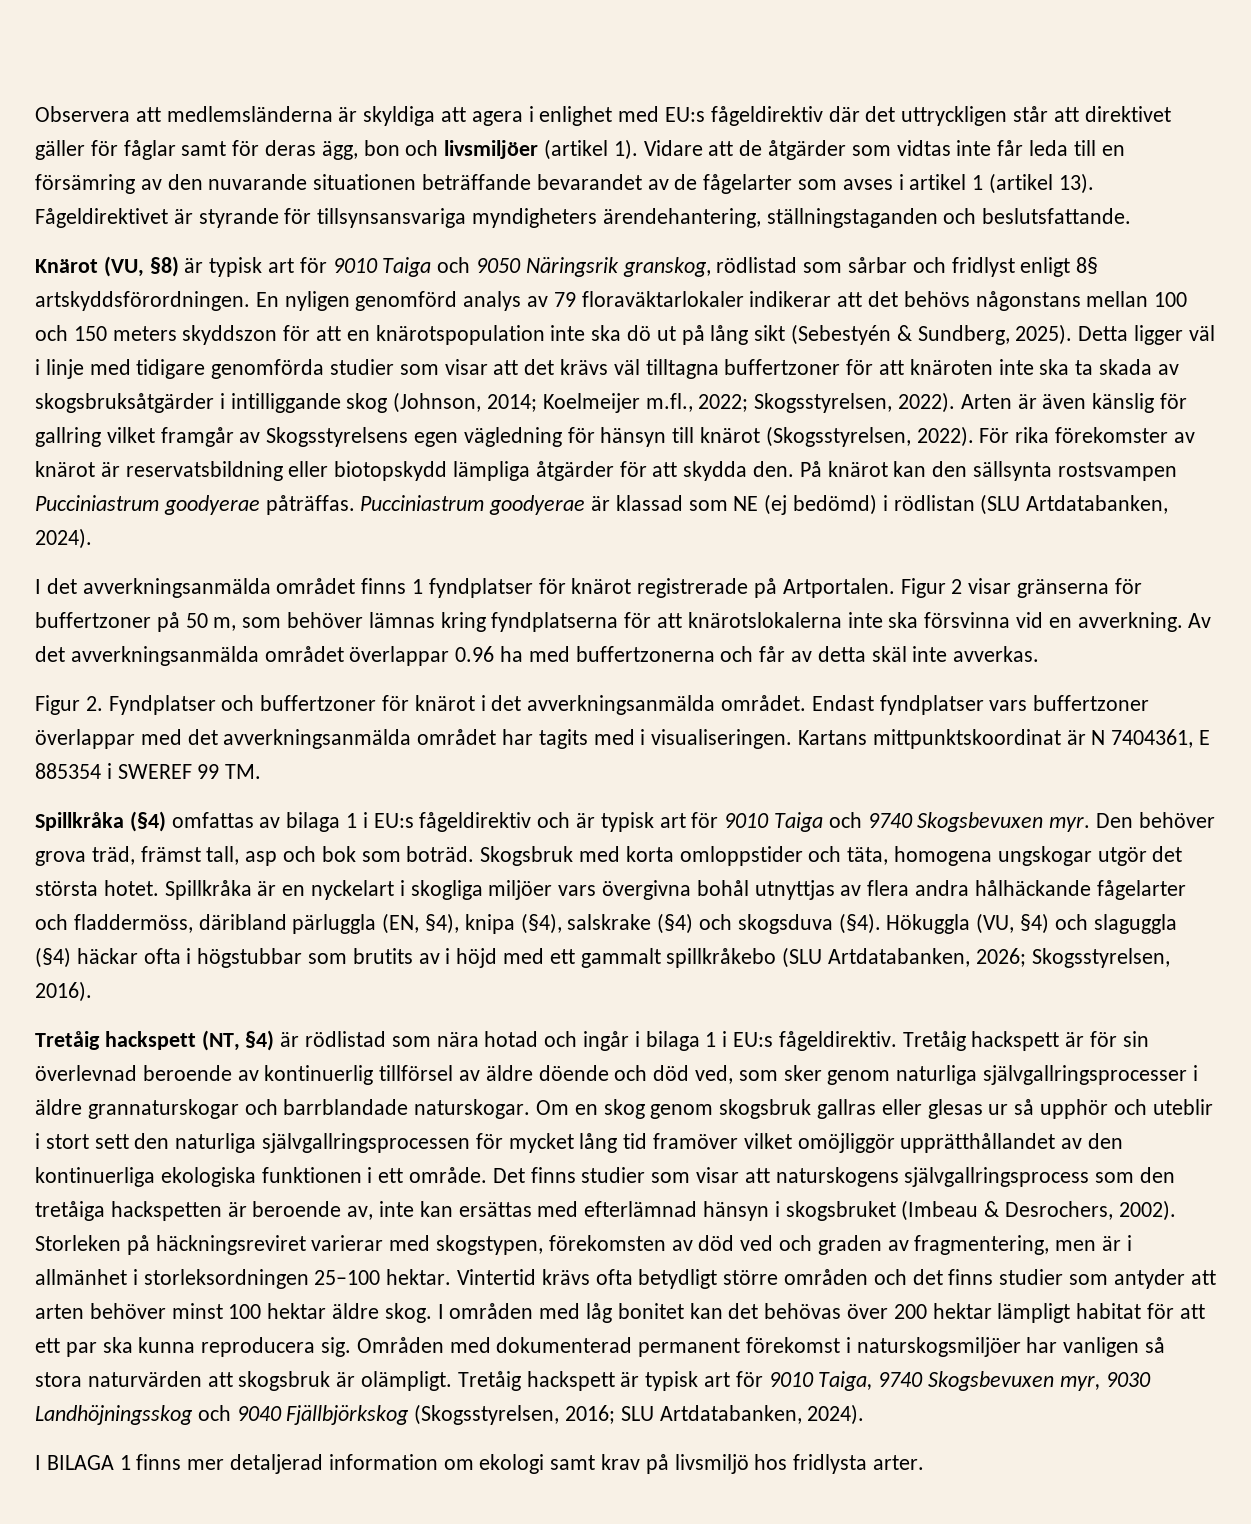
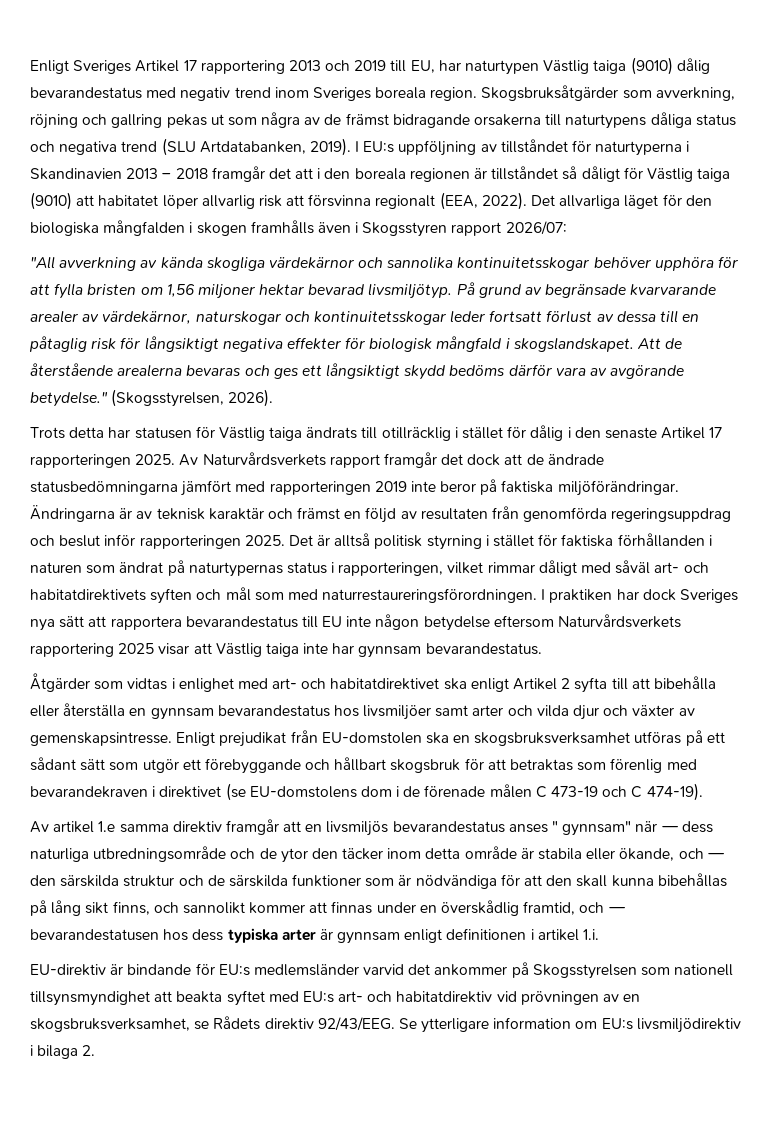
[35,106,1171,126] [35,139,1125,160] [35,173,1094,194] [35,208,1132,228] [35,256,1099,277] [35,291,1188,311] [35,324,1215,345] [35,359,1179,379] [35,392,1188,413] [35,426,1195,447] [35,461,1177,481] [35,494,1169,515] [35,528,92,549] [35,578,1142,598] [35,612,1212,632] [35,646,1040,666] [35,695,1150,715] [35,729,1211,749] [35,763,262,779] [35,811,1215,832] [35,846,1183,866] [35,880,1186,900] [35,913,1177,934] [35,947,1170,968] [35,981,92,1002] [35,1030,1149,1051] [35,1065,1198,1085] [35,1099,1213,1119] [35,1133,1124,1153] [35,1167,1176,1187] [35,1200,1176,1221] [35,1235,1132,1255] [35,1269,1216,1289] [35,1303,1205,1323] [35,1337,1166,1357] [35,1371,1151,1391] [35,1404,865,1425] [35,1454,925,1474] Observera att medlemsländerna är skyldiga att agera i enlighet med EU:s fågeldirektiv där det uttryckligen står att direktivet gäller för fåglar samt för deras ägg, bon och livsmiljöer (artikel 1). Vidare att de åtgärder som vidtas inte får leda till en försämring av den nuvarande situationen beträffande bevarandet av de fågelarter som avses i artikel 1 (artikel 13). Fågeldirektivet är styrande för tillsynsansvariga myndigheters ärendehantering, ställningstaganden och beslutsfattande. // Knärot (VU, §8) är typisk art för 9010 Taiga och 9050 Näringsrik granskog, rödlistad som sårbar och fridlyst enligt 8§ artskyddsförordningen. En nyligen genomförd analys av 79 floraväktarlokaler indikerar att det behövs någonstans mellan 100 och 150 meters skyddszon för att en knärotspopulation inte ska dö ut på lång sikt (Sebestyén & Sundberg, 2025). Detta ligger väl i linje med tidigare genomförda studier som visar att det krävs väl tilltagna buffertzoner för att knäroten inte ska ta skada av skogsbruksåtgärder i intilliggande skog (Johnson, 2014; Koelmeijer m.fl., 2022; Skogsstyrelsen, 2022). Arten är även känslig för gallring vilket framgår av Skogsstyrelsens egen vägledning för hänsyn till knärot (Skogsstyrelsen, 2022). För rika förekomster av knärot är reservatsbildning eller biotopskydd lämpliga åtgärder för att skydda den. På knärot kan den sällsynta rostsvampen Pucciniastrum goodyerae påträffas. Pucciniastrum goodyerae är klassad som NE (ej bedömd) i rödlistan (SLU Artdatabanken, 2024). // I det avverkningsanmälda området finns 1 fyndplatser för knärot registrerade på Artportalen. Figur 2 visar gränserna för buffertzoner på 50 m, som behöver lämnas kring fyndplatserna för att knärotslokalerna inte ska försvinna vid en avverkning. Av det avverkningsanmälda området överlappar 0.96 ha med buffertzonerna och får av detta skäl inte avverkas. // Figur 2. Fyndplatser och buffertzoner för knärot i det avverkningsanmälda området. Endast fyndplatser vars buffertzoner överlappar med det avverkningsanmälda området har tagits med i visualiseringen. Kartans mittpunktskoordinat är N 7404361, E 885354 i SWEREF 99 TM. // Spillkråka (§4) omfattas av bilaga 1 i EU:s fågeldirektiv och är typisk art för 9010 Taiga och 9740 Skogsbevuxen myr. Den behöver grova träd, främst tall, asp och bok som boträd. Skogsbruk med korta omloppstider och täta, homogena ungskogar utgör det största hotet. Spillkråka är en nyckelart i skogliga miljöer vars övergivna bohål utnyttjas av flera andra hålhäckande fågelarter och fladdermöss, däribland pärluggla (EN, §4), knipa (§4), salskrake (§4) och skogsduva (§4). Hökuggla (VU, §4) och slaguggla (§4) häckar ofta i högstubbar som brutits av i höjd med ett gammalt spillkråkebo (SLU Artdatabanken, 2026; Skogsstyrelsen, 2016). // Tretåig hackspett (NT, §4) är rödlistad som nära hotad och ingår i bilaga 1 i EU:s fågeldirektiv. Tretåig hackspett är för sin överlevnad beroende av kontinuerlig tillförsel av äldre döende och död ved, som sker genom naturliga självgallringsprocesser i äldre grannaturskogar och barrblandade naturskogar. Om en skog genom skogsbruk gallras eller glesas ur så upphör och uteblir i stort sett den naturliga självgallringsprocessen för mycket lång tid framöver vilket omöjliggör upprätthållandet av den kontinuerliga ekologiska funktionen i ett område. Det finns studier som visar att naturskogens självgallringsprocess som den tretåiga hackspetten är beroende av, inte kan ersättas med efterlämnad hänsyn i skogsbruket (Imbeau & Desrochers, 2002). Storleken på häckningsreviret varierar med skogstypen, förekomsten av död ved och graden av fragmentering, men är i allmänhet i storleksordningen 25–100 hektar. Vintertid krävs ofta betydligt större områden och det finns studier som antyder att arten behöver minst 100 hektar äldre skog. I områden med låg bonitet kan det behövas över 200 hektar lämpligt habitat för att ett par ska kunna reproducera sig. Områden med dokumenterad permanent förekomst i naturskogsmiljöer har vanligen så stora naturvärden att skogsbruk är olämpligt. Tretåig hackspett är typisk art för 9010 Taiga, 9740 Skogsbevuxen myr, 9030 Landhöjningsskog och 9040 Fjällbjörkskog (Skogsstyrelsen, 2016; SLU Artdatabanken, 2024). // I BILAGA 1 finns mer detaljerad information om ekologi samt krav på livsmiljö hos fridlysta arter. -> [30,57,710,75] [30,85,735,101] [30,112,736,129] [30,138,690,156] [30,166,731,182] [30,192,712,210] [30,220,567,237] [30,256,739,271] [30,282,717,299] [30,310,700,325] [29,336,683,352] [30,363,685,380] [30,389,274,407] [30,425,723,441] [30,452,604,468] [30,479,679,496] [30,505,732,523] [30,533,712,550] [30,560,709,577] [30,587,739,604] [30,614,682,631] [30,643,542,658] [30,673,716,693] [30,703,695,720] [30,730,725,747] [30,757,697,774] [30,783,703,801] [30,819,713,836] [30,846,724,863] [30,873,727,889] [30,900,625,916] [30,928,600,944] [30,962,734,979] [30,990,641,1006] [30,1016,741,1033] [30,1045,96,1059] Enligt Sveriges Artikel 17 rapportering 2013 och 2019 till EU, har naturtypen Västlig taiga (9010) dålig bevarandestatus med negativ trend inom Sveriges boreala region. Skogsbruksåtgärder som avverkning, röjning och gallring pekas ut som några av de främst bidragande orsakerna till naturtypens dåliga status och negativa trend (SLU Artdatabanken, 2019). I EU:s uppföljning av tillståndet för naturtyperna i Skandinavien 2013 – 2018 framgår det att i den boreala regionen är tillståndet så dåligt för Västlig taiga (9010) att habitatet löper allvarlig risk att försvinna regionalt (EEA, 2022). Det allvarliga läget för den biologiska mångfalden i skogen framhålls även i Skogsstyren rapport 2026/07: // "All avverkning av kända skogliga värdekärnor och sannolika kontinuitetsskogar behöver upphöra för att fylla bristen om 1,56 miljoner hektar bevarad livsmiljötyp. På grund av begränsade kvarvarande arealer av värdekärnor, naturskogar och kontinuitetsskogar leder fortsatt förlust av dessa till en påtaglig risk för långsiktigt negativa effekter för biologisk mångfald i skogslandskapet. Att de återstående arealerna bevaras och ges ett långsiktigt skydd bedöms därför vara av avgörande betydelse." (Skogsstyrelsen, 2026). // Trots detta har statusen för Västlig taiga ändrats till otillräcklig i stället för dålig i den senaste Artikel 17 rapporteringen 2025. Av Naturvårdsverkets rapport framgår det dock att de ändrade statusbedömningarna jämfört med rapporteringen 2019 inte beror på faktiska miljöförändringar. Ändringarna är av teknisk karaktär och främst en följd av resultaten från genomförda regeringsuppdrag och beslut inför rapporteringen 2025. Det är alltså politisk styrning i stället för faktiska förhållanden i naturen som ändrat på naturtypernas status i rapporteringen, vilket rimmar dåligt med såväl art- och habitatdirektivets syften och mål som med naturrestaureringsförordningen. I praktiken har dock Sveriges nya sätt att rapportera bevarandestatus till EU inte någon betydelse eftersom Naturvårdsverkets rapportering 2025 visar att Västlig taiga inte har gynnsam bevarandestatus. // Åtgärder som vidtas i enlighet med art- och habitatdirektivet ska enligt Artikel 2 syfta till att bibehålla eller återställa en gynnsam bevarandestatus hos livsmiljöer samt arter och vilda djur och växter av gemenskapsintresse. Enligt prejudikat från EU-domstolen ska en skogsbruksverksamhet utföras på ett sådant sätt som utgör ett förebyggande och hållbart skogsbruk för att betraktas som förenlig med bevarandekraven i direktivet (se EU-domstolens dom i de förenade målen C 473-19 och C 474-19). // Av artikel 1.e samma direktiv framgår att en livsmiljös bevarandestatus anses " gynnsam" när — dess naturliga utbredningsområde och de ytor den täcker inom detta område är stabila eller ökande, och — den särskilda struktur och de särskilda funktioner som är nödvändiga för att den skall kunna bibehållas på lång sikt finns, och sannolikt kommer att finnas under en överskådlig framtid, och — bevarandestatusen hos dess typiska arter är gynnsam enligt definitionen i artikel 1.i. // EU-direktiv är bindande för EU:s medlemsländer varvid det ankommer på Skogsstyrelsen som nationell tillsynsmyndighet att beakta syftet med EU:s art- och habitatdirektiv vid prövningen av en skogsbruksverksamhet, se Rådets direktiv 92/43/EEG. Se ytterligare information om EU:s livsmiljödirektiv i bilaga 2.

